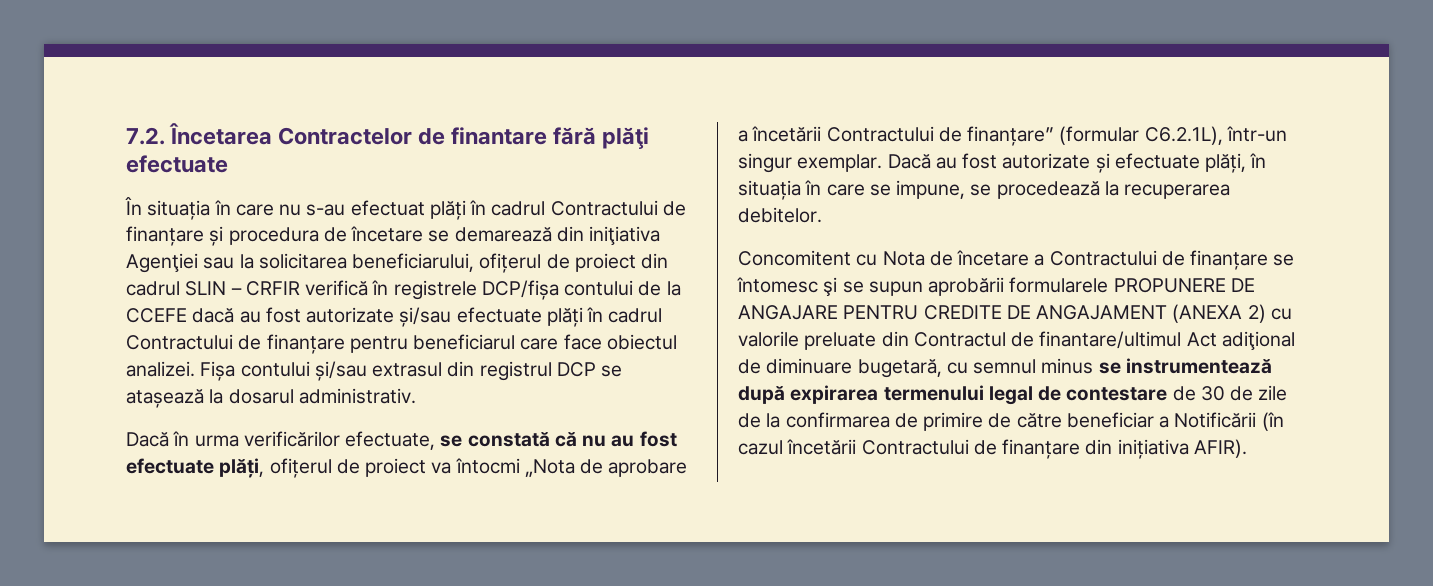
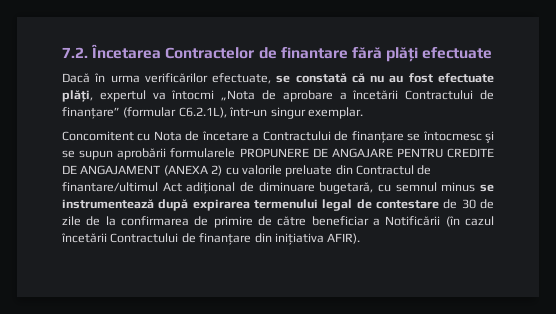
[125,197,686,220] [126,226,661,246] [126,253,669,273] [126,280,681,300] [126,307,663,327] [126,334,677,354] [126,361,623,381] [126,388,416,408] // În situația în care nu s-au efectuat plăți în cadrul Contractului de finanțare și procedura de încetare se demarează din iniţiativa Agenţiei sau la solicitarea beneficiarului, ofițerul de proiect din cadrul SLIN – CRFIR verifică în registrele DCP/fișa contului de la CCEFE dacă au fost autorizate și/sau efectuate plăți în cadrul Contractului de finanțare pentru beneficiarul care face obiectul analizei. Fișa contului și/sau extrasul din registrul DCP se atașează la dosarul administrativ. -> (493, 53) none
[269,458,427,478] ofițerul de proiect -> [99,90,146,102] expertul
[887,153,1267,173] [738,180,1231,200] [738,207,822,223] Dacă au fost autorizate și efectuate plăți, în situația în care se impune, se procedează la recuperarea debitelor. -> (363, 113) none
[737,277,818,293] întomesc -> [423,131,482,141] întocmesc

